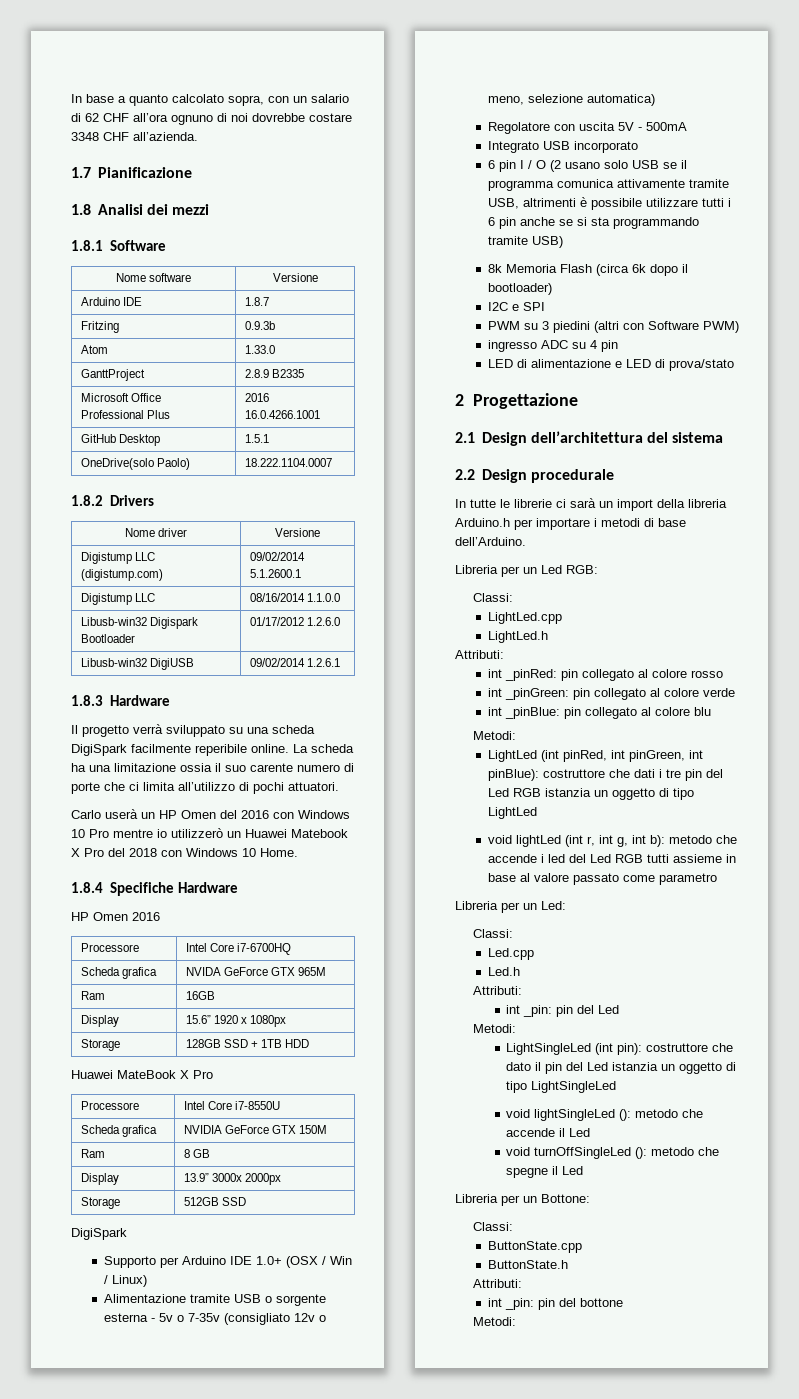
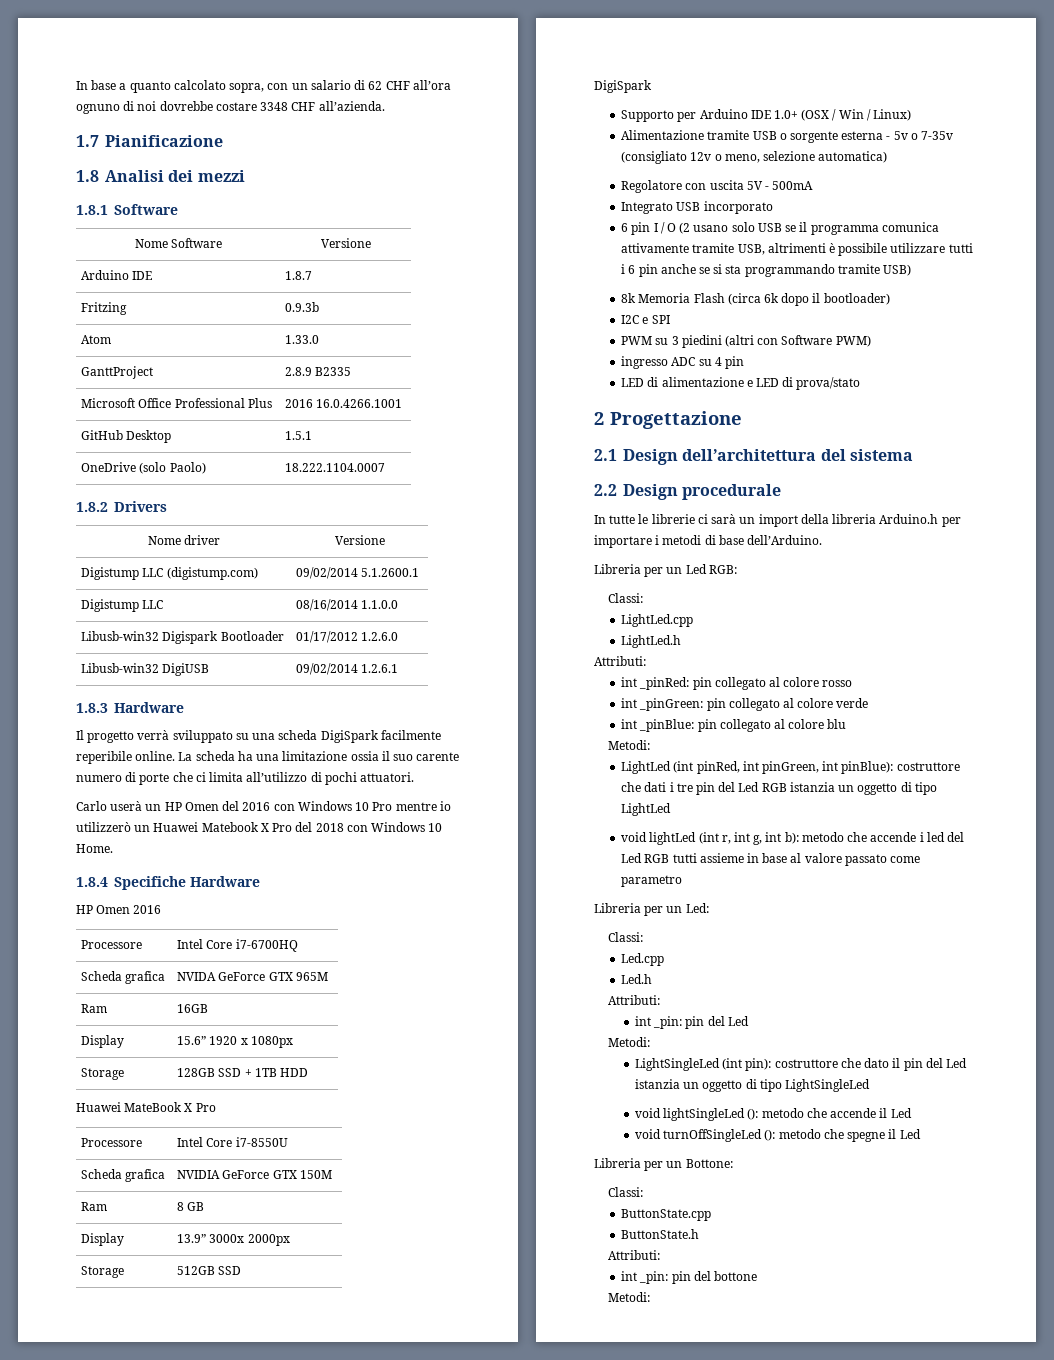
[149,273,192,282] software -> [171,238,223,248] Software
[80,458,154,470] OneDrive(solo -> [81,462,167,474] OneDrive (solo

